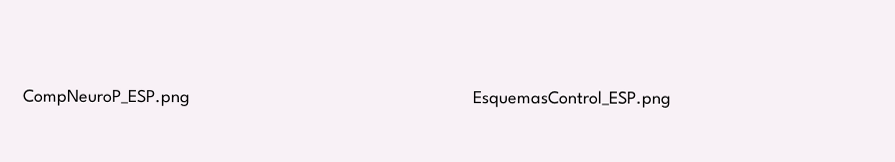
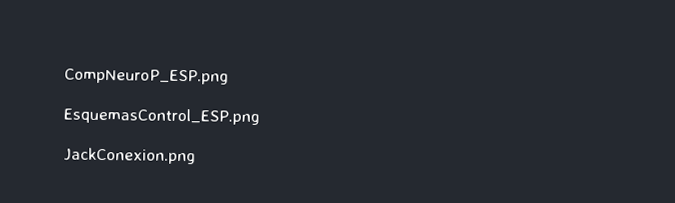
(671, 99) none -> [63,147,196,165] // JackConexion.png

